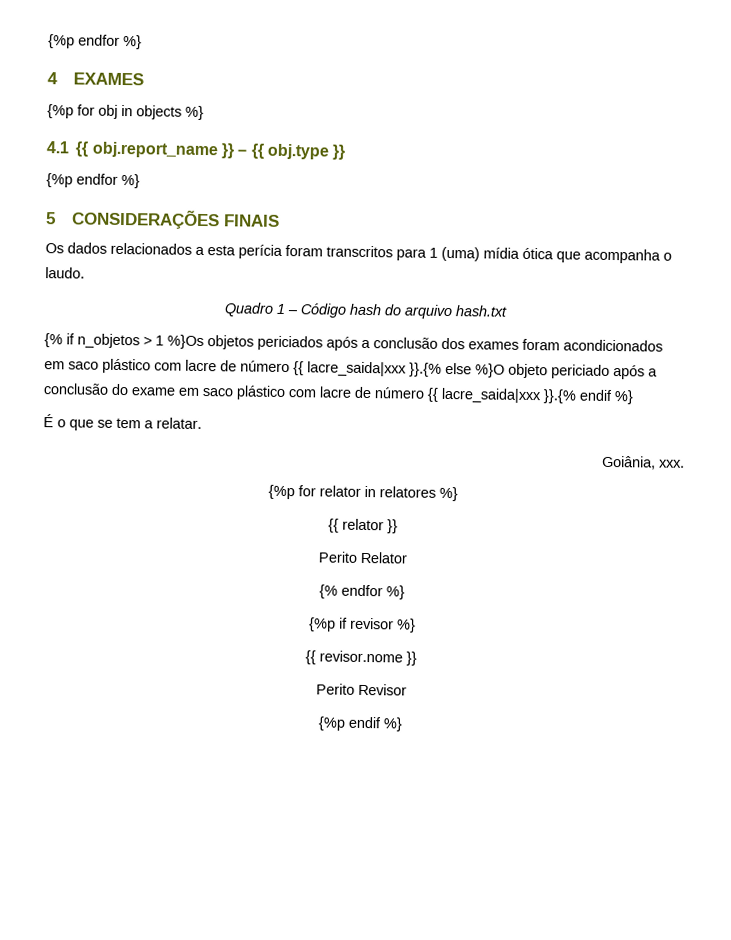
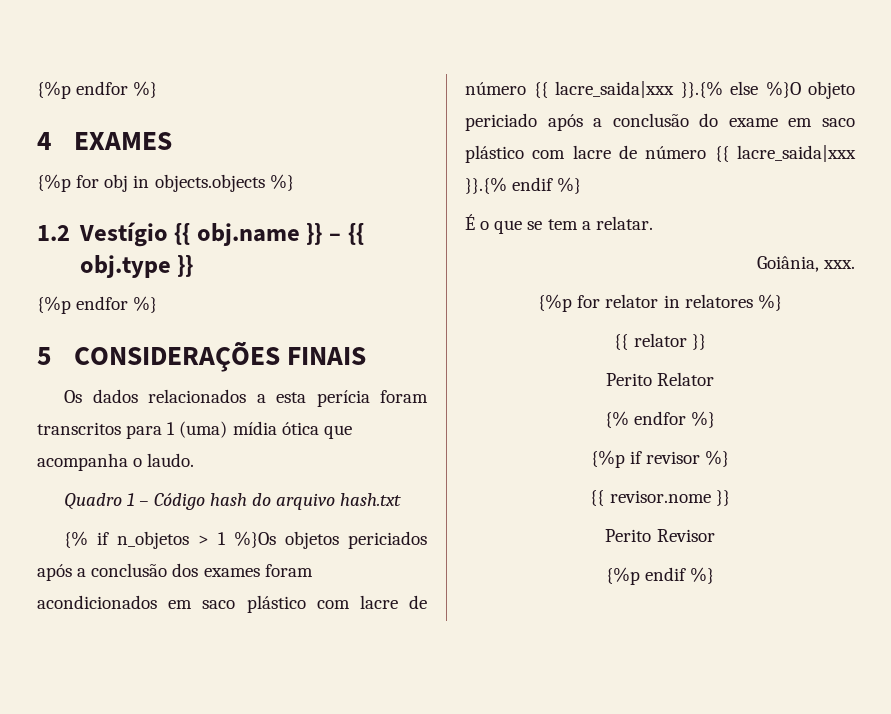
[136,105,204,120] [46,141,218,159] objects %} // 4.1 {{ obj.report_name -> [154,174,294,192] [37,222,300,247] objects.objects %} // 1.2 Vestígio {{ obj.name

